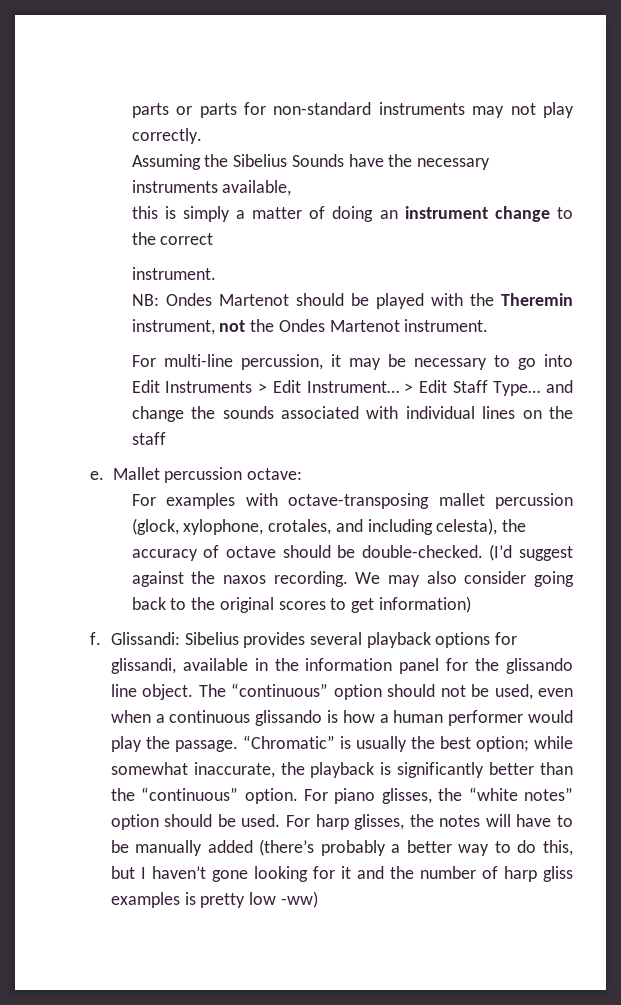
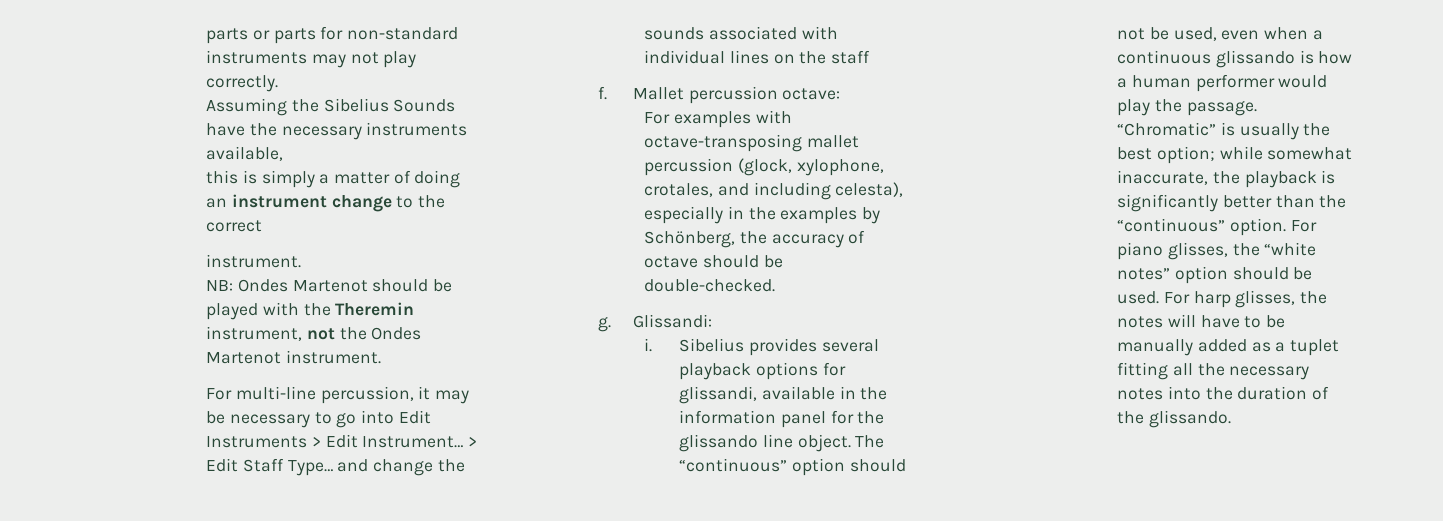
[89,471,104,480] e. -> [597,86,607,100] f.
(498, 526) none -> [644,206,880,224] [644,231,736,248] especially in the examples by Schönberg,
[489,544,573,561] [131,571,574,587] [131,596,471,613] [89,632,101,645] (I’d suggest against the naxos recording. We may also consider going back to the original scores to get information) // f. -> [597,317,611,332] // g.
(180, 638) none -> [644,338,653,352] // i.
[259,839,574,856] [110,866,573,882] [110,891,318,908] (there’s probably a better way to do this, but I haven’t gone looking for it and the number of harp gliss examples is pretty low -ww) -> [1251,339,1339,356] [1117,362,1310,380] [1117,386,1329,400] [1117,410,1231,428] as a tuplet fitting all the necessary notes into the duration of the glissando.

